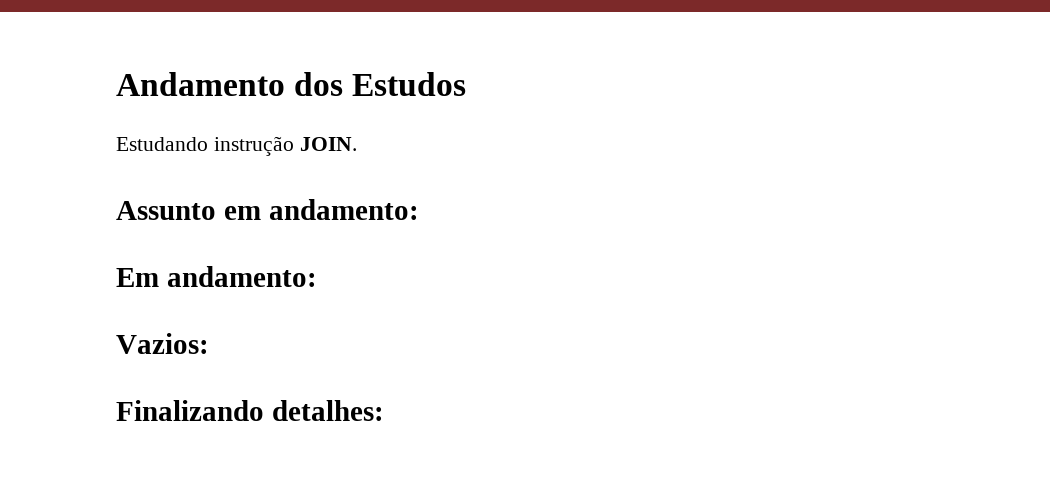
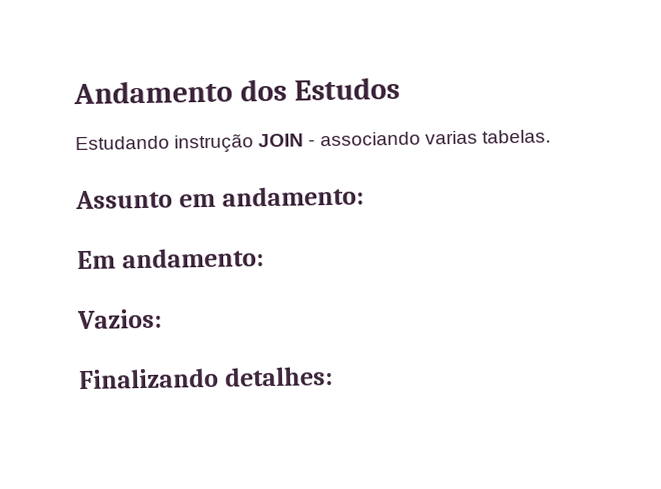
[299,137,357,151] JOIN. -> [258,129,551,148] JOIN - associando varias tabelas.

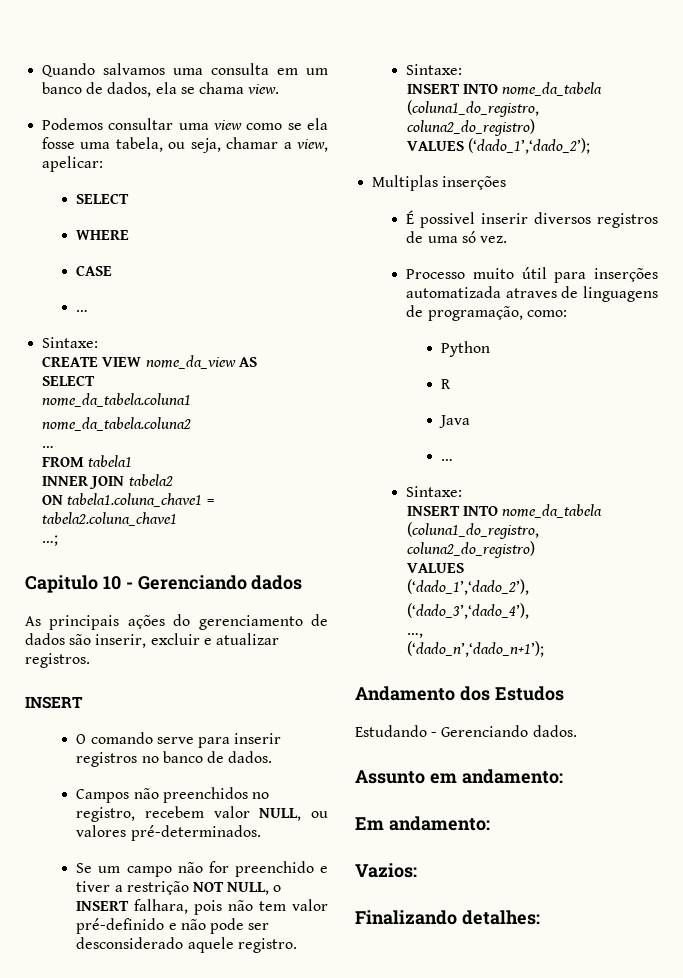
[73,76,401,105] [75,129,551,154] Andamento dos Estudos // Estudando instrução JOIN - associando varias tabelas. -> [42,63,328,77] [42,82,280,97] [42,118,328,130] [42,137,328,153] [42,156,104,172] [76,193,130,204] [76,230,130,240] [76,265,113,276] [76,310,89,312] [42,337,99,348] [42,355,257,369] [42,375,96,386] [42,393,192,407] [42,417,192,431] [42,446,55,448] [42,455,133,467] [42,474,173,489] [42,493,214,507] [42,512,178,526] [42,535,59,546] [25,575,303,593] [25,614,328,630] [25,633,279,648] [25,653,90,668] [25,696,83,709] [76,732,282,748] [76,751,273,767] [76,787,269,803] [76,806,328,822] [76,825,261,841] [76,861,328,877] [76,881,282,895] [76,899,328,915] [76,918,270,934] [76,937,297,953] [406,64,463,75] [406,82,602,96] [406,100,539,117] [406,119,535,136] [406,138,590,154] [372,175,507,191] [406,210,658,228] [406,231,507,243] [406,267,658,283] [406,286,658,302] [406,305,567,321] [440,341,490,357] [440,379,451,389] [438,415,470,428] [440,459,453,461] [406,486,463,497] [406,504,602,518] [406,522,539,539] [406,541,535,558] [406,563,464,573] [406,579,529,595] [406,603,529,619] [406,633,423,638] [406,641,544,657] [355,686,564,701] [355,725,577,737] Quando salvamos uma consulta em um banco de dados, ela se chama view. // Podemos consultar uma view como se ela fosse uma tabela, ou seja, chamar a view, apelicar: // SELECT // WHERE // CASE // … // Sintaxe: // CREATE VIEW nome_da_view AS // SELECT // nome_da_tabela.coluna1 // nome_da_tabela.coluna2 // … // FROM tabela1 // INNER JOIN tabela2 // ON tabela1.coluna_chave1 = tabela2.coluna_chave1 // …; // Capitulo 10 - Gerenciando dados // As principais ações do gerenciamento de dados são inserir, excluir e atualizar registros. // INSERT // O comando serve para inserir registros no banco de dados. // Campos não preenchidos no registro, recebem valor NULL, ou valores pré-determinados. // Se um campo não for preenchido e tiver a restrição NOT NULL, o INSERT falhara, pois não tem valor pré-definido e não pode ser desconsiderado aquele registro. // Sintaxe: // INSERT INTO nome_da_tabela (coluna1_do_registro, coluna2_do_registro) // VALUES (‘dado_1’,‘dado_2’); // Multiplas inserções // É possivel inserir diversos registros de uma só vez. // Processo muito útil para inserções automatizada atraves de linguagens de programação, como: // Python // R // Java // … // Sintaxe: // INSERT INTO nome_da_tabela (coluna1_do_registro, coluna2_do_registro) // VALUES // (‘dado_1’,‘dado_2’), // (‘dado_3’,‘dado_4’), // …, // (‘dado_n’,‘dado_n+1’); // Andamento dos Estudos // Estudando - Gerenciando dados.

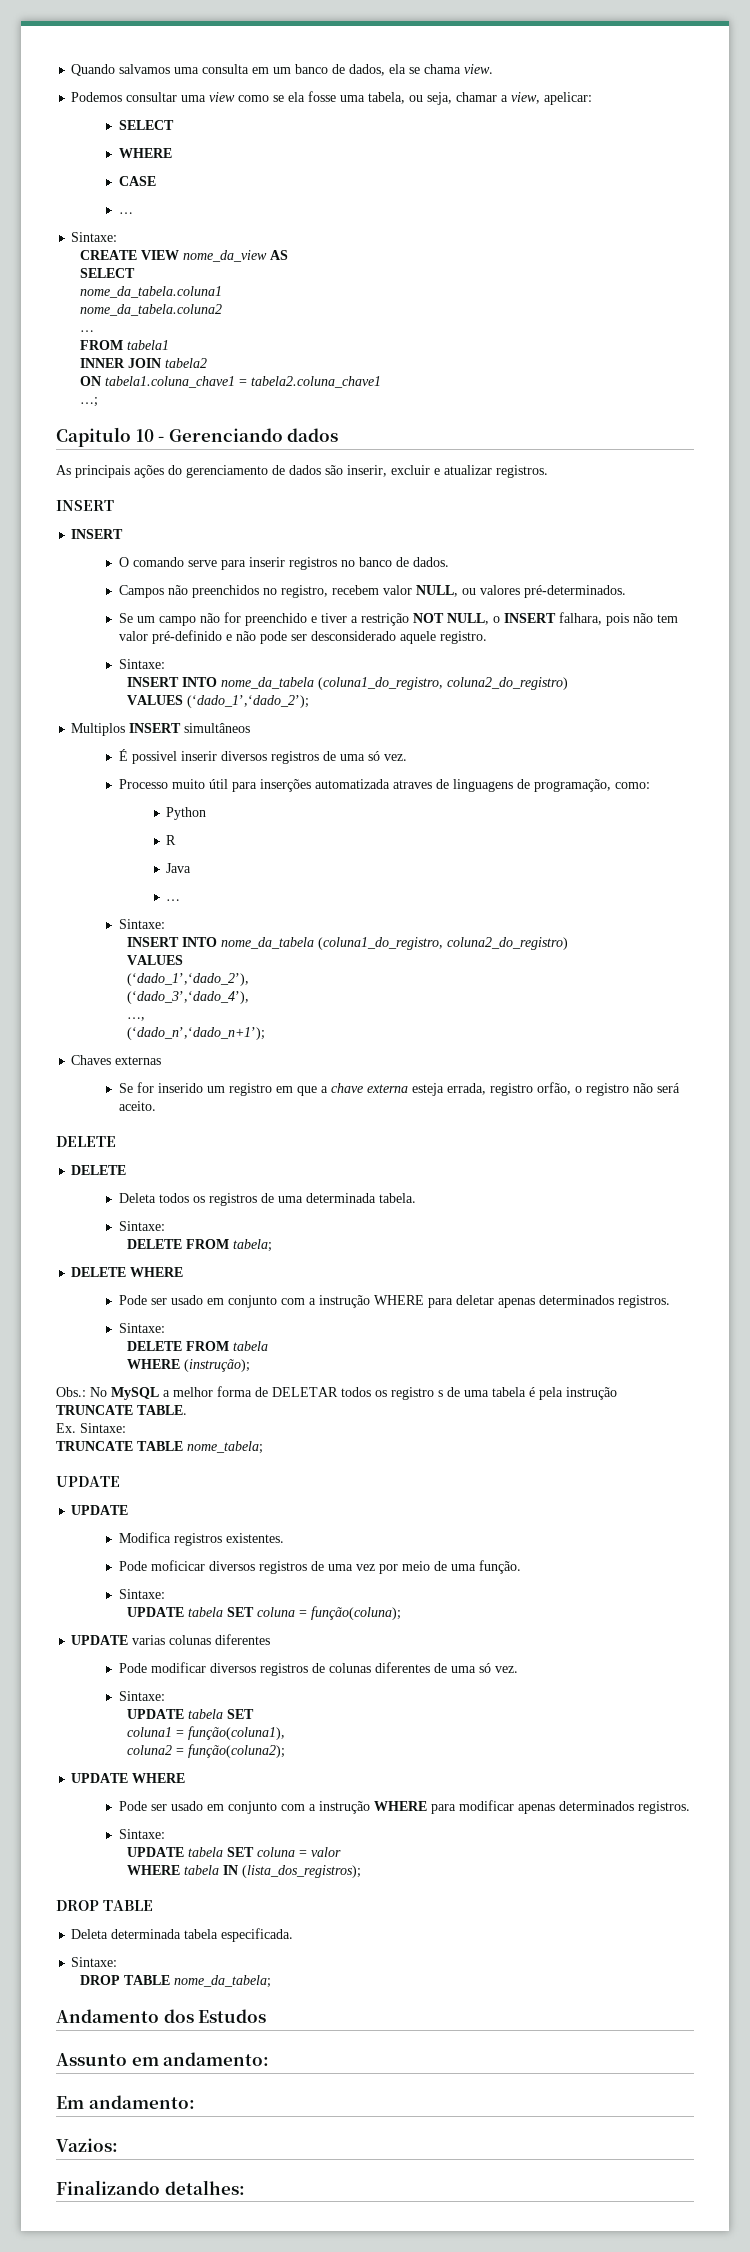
(83, 702) none -> [71,529,124,539] // INSERT
[372,175,507,191] Multiplas inserções -> [71,723,251,736] Multiplos INSERT simultâneos
(544, 649) none -> [71,1055,162,1065] [118,1082,680,1096] [118,1101,156,1111] [56,1136,116,1147] [71,1165,127,1175] [118,1193,416,1206] [118,1221,165,1231] [127,1239,273,1252] [71,1267,184,1277] [118,1295,670,1308] [118,1323,165,1333] [127,1341,269,1351] [127,1359,251,1372] [56,1386,617,1400] [56,1405,187,1415] [56,1423,126,1433] [56,1441,263,1454] [56,1476,120,1487] [71,1505,129,1515] [118,1532,284,1546] [118,1560,521,1574] [118,1589,165,1599] [127,1606,402,1620] [71,1634,271,1645] [118,1662,518,1676] [118,1691,165,1701] [127,1709,255,1719] [127,1726,286,1740] [127,1744,286,1758] [71,1773,186,1783] [118,1800,690,1814] [118,1829,165,1839] [127,1847,342,1857] [127,1865,362,1878] [56,1900,153,1911] [71,1928,294,1942] [71,1957,118,1967] [79,1975,271,1988] // Chaves externas // Se for inserido um registro em que a chave externa esteja errada, registro orfão, o registro não será aceito. // DELETE // DELETE // Deleta todos os registros de uma determinada tabela. // Sintaxe: // DELETE FROM tabela; // DELETE WHERE // Pode ser usado em conjunto com a instrução WHERE para deletar apenas determinados registros. // Sintaxe: // DELETE FROM tabela // WHERE (instrução); // Obs.: No MySQL a melhor forma de DELETAR todos os registro s de uma tabela é pela instrução TRUNCATE TABLE. // Ex. Sintaxe: // TRUNCATE TABLE nome_tabela; // UPDATE // UPDATE // Modifica registros existentes. // Pode moficicar diversos registros de uma vez por meio de uma função. // Sintaxe: // UPDATE tabela SET coluna = função(coluna); // UPDATE varias colunas diferentes // Pode modificar diversos registros de colunas diferentes de uma só vez. // Sintaxe: // UPDATE tabela SET // coluna1 = função(coluna1), // coluna2 = função(coluna2); // UPDATE WHERE // Pode ser usado em conjunto com a instrução WHERE para modificar apenas determinados registros. // Sintaxe: // UPDATE tabela SET coluna = valor // WHERE tabela IN (lista_dos_registros); // DROP TABLE // Deleta determinada tabela especificada. // Sintaxe: // DROP TABLE nome_da_tabela;
[355,725,577,737] // Estudando - Gerenciando dados. -> (267, 2016) none

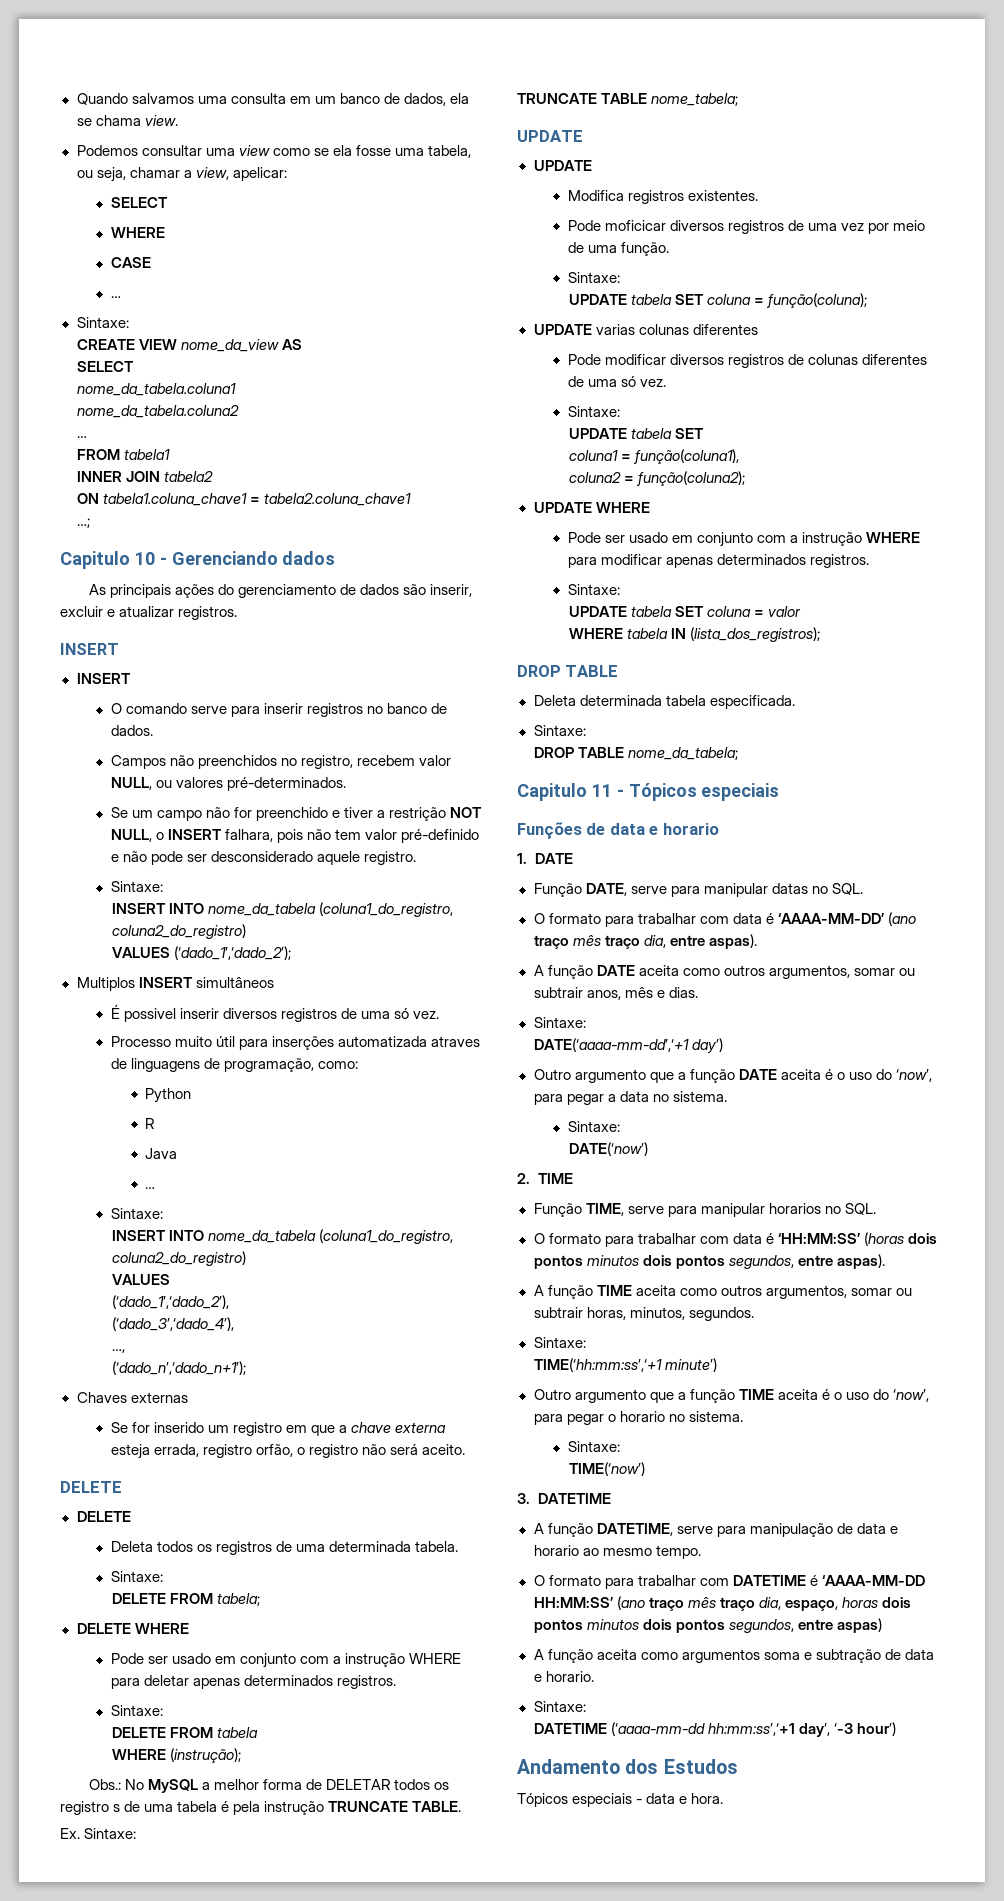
[56,2009,267,2023] [56,2052,270,2066] [56,2095,195,2109] [56,2138,118,2152] [56,2180,245,2195] Andamento dos Estudos // Assunto em andamento: // Em andamento: // Vazios: // Finalizando detalhes: -> [517,783,780,801] [517,822,719,839] [517,853,573,864] [533,883,863,897] [533,912,916,927] [533,934,757,949] [533,965,915,979] [533,987,698,1000] [533,1017,586,1028] [534,1038,724,1054] [533,1069,933,1083] [533,1091,727,1105] [567,1121,620,1132] [568,1142,648,1156] [517,1173,573,1184] [533,1203,876,1217] [533,1232,937,1247] [533,1254,885,1269] [533,1285,912,1299] [533,1307,754,1321] [533,1337,586,1348] [534,1358,718,1372] [533,1389,930,1403] [533,1411,743,1425] [567,1441,620,1452] [568,1462,645,1476] [517,1493,611,1504] [533,1523,898,1537] [533,1545,701,1559] [533,1575,925,1589] [533,1596,911,1611] [533,1618,882,1633] [533,1649,934,1663] [533,1671,594,1682] [533,1701,586,1712] [534,1722,897,1737] [517,1759,738,1774] [517,1793,724,1807] Capitulo 11 - Tópicos especiais // Funções de data e horario // 1. DATE // Função DATE, serve para manipular datas no SQL. // O formato para trabalhar com data é ‘AAAA-MM-DD’ (ano traço mês traço dia, entre aspas). // A função DATE aceita como outros argumentos, somar ou subtrair anos, mês e dias. // Sintaxe: // DATE(‘aaaa-mm-dd’,‘+1 day’) // Outro argumento que a função DATE aceita é o uso do ‘now’, para pegar a data no sistema. // Sintaxe: // DATE(‘now’) // 2. TIME // Função TIME, serve para manipular horarios no SQL. // O formato para trabalhar com data é ‘HH:MM:SS’ (horas dois pontos minutos dois pontos segundos, entre aspas). // A função TIME aceita como outros argumentos, somar ou subtrair horas, minutos, segundos. // Sintaxe: // TIME(‘hh:mm:ss’,‘+1 minute’) // Outro argumento que a função TIME aceita é o uso do ‘now’, para pegar o horario no sistema. // Sintaxe: // TIME(‘now’) // 3. DATETIME // A função DATETIME, serve para manipulação de data e horario ao mesmo tempo. // O formato para trabalhar com DATETIME é ‘AAAA-MM-DD HH:MM:SS’ (ano traço mês traço dia, espaço, horas dois pontos minutos dois pontos segundos, entre aspas) // A função aceita como argumentos soma e subtração de data e horario. // Sintaxe: // DATETIME (‘aaaa-mm-dd hh:mm:ss’,‘+1 day’, ‘-3 hour’) // Andamento dos Estudos // Tópicos especiais - data e hora.

